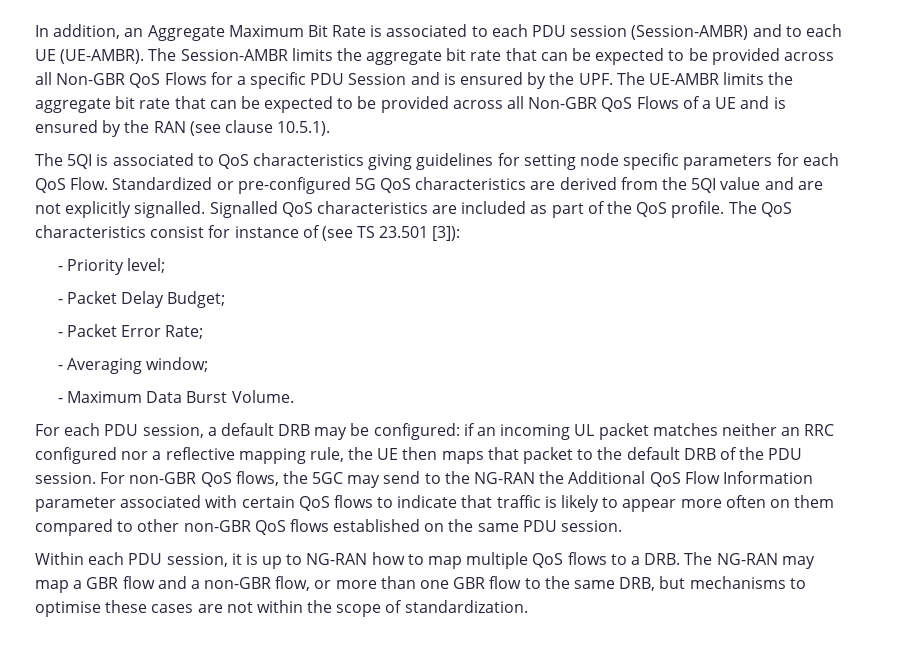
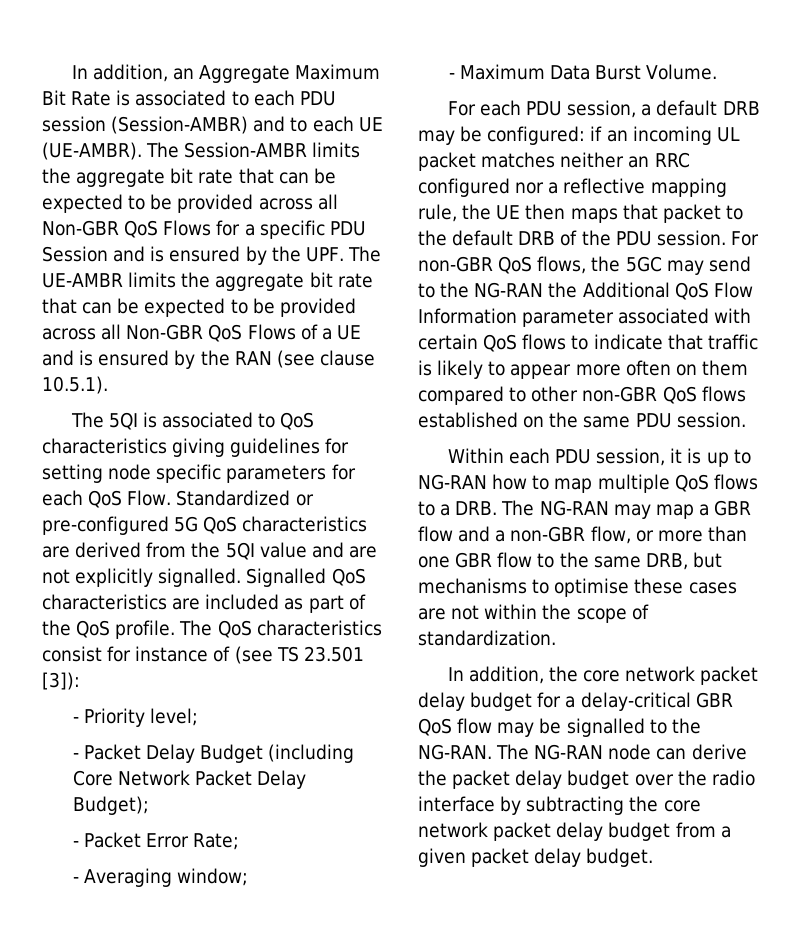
[167,291,226,308] Budget; -> [199,744,355,763] [72,770,306,789] [72,796,149,815] Budget (including Core Network Packet Delay Budget);
(528, 606) none -> [447,666,759,685] [418,692,733,711] [418,718,701,737] [418,744,747,760] [418,770,755,789] [418,796,701,815] [418,822,731,841] [418,848,654,867] // In addition, the core network packet delay budget for a delay-critical GBR QoS flow may be signalled to the NG-RAN. The NG-RAN node can derive the packet delay budget over the radio interface by subtracting the core network packet delay budget from a given packet delay budget.

